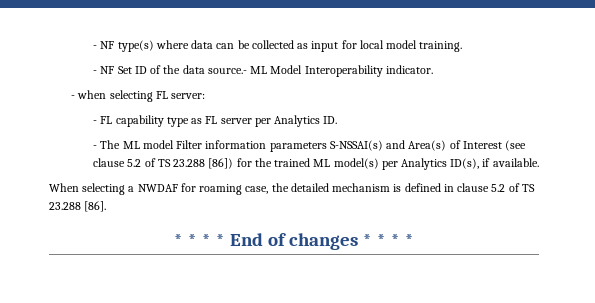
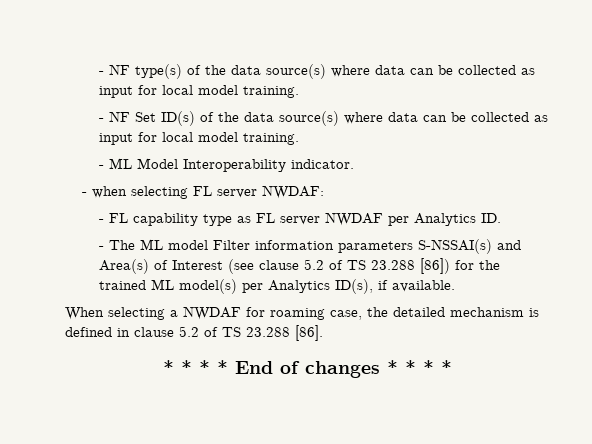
(154, 46) none -> [186,64,326,79] of the data source(s)
[134,65,247,74] ID of the data source.- -> [160,111,548,126] [98,132,299,145] [98,165,104,169] ID(s) of the data source(s) where data can be collected as input for local model training. // -
[171,93,206,99] server: -> [216,185,324,199] server NWDAF:
(252, 121) none -> [324,212,383,226] NWDAF

